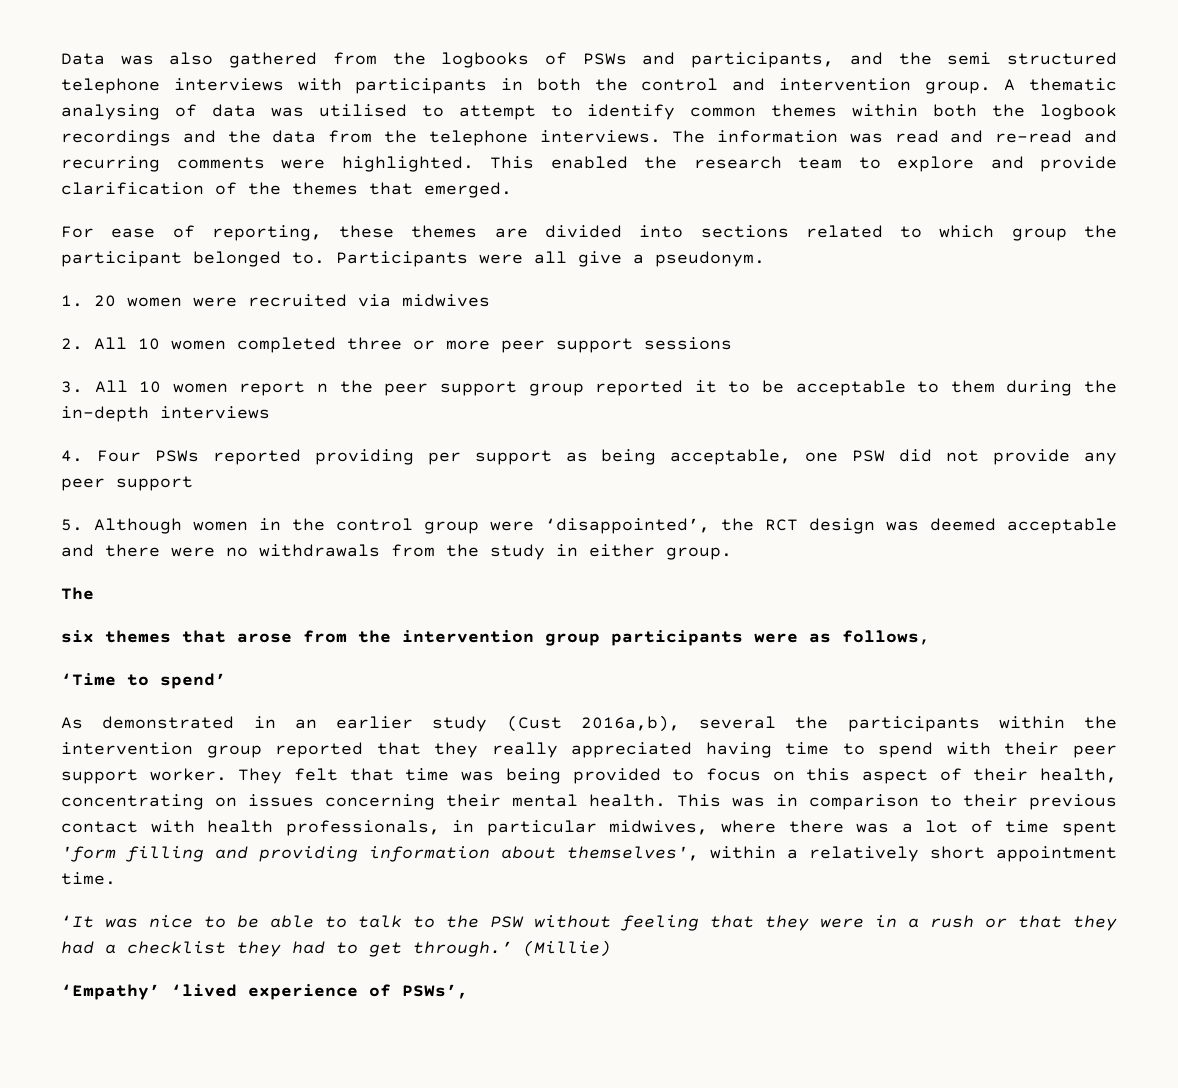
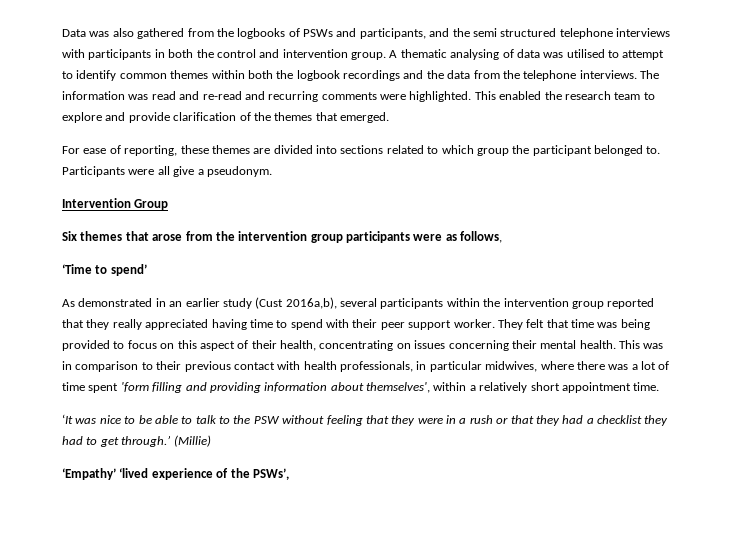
[61,294,490,307] [61,337,732,353] [61,380,1117,396] [61,406,270,422] [61,449,1117,465] [61,476,193,491] [61,518,1117,534] [61,544,732,560] [61,587,94,600] [61,630,94,643] 1. 20 women were recruited via midwives // 2. All 10 women completed three or more peer support sessions // 3. All 10 women report n the peer support group reported it to be acceptable to them during the in-depth interviews // 4. Four PSWs reported providing per support as being acceptable, one PSW did not provide any peer support // 5. Although women in the control group were ‘disappointed’, the RCT design was deemed acceptable and there were no withdrawals from the study in either group. // The // six -> [62,198,169,210] [62,231,77,241] Intervention Group // Six
[795,716,829,729] the -> (377, 302) none
(391, 990) none -> [230,468,250,478] the

